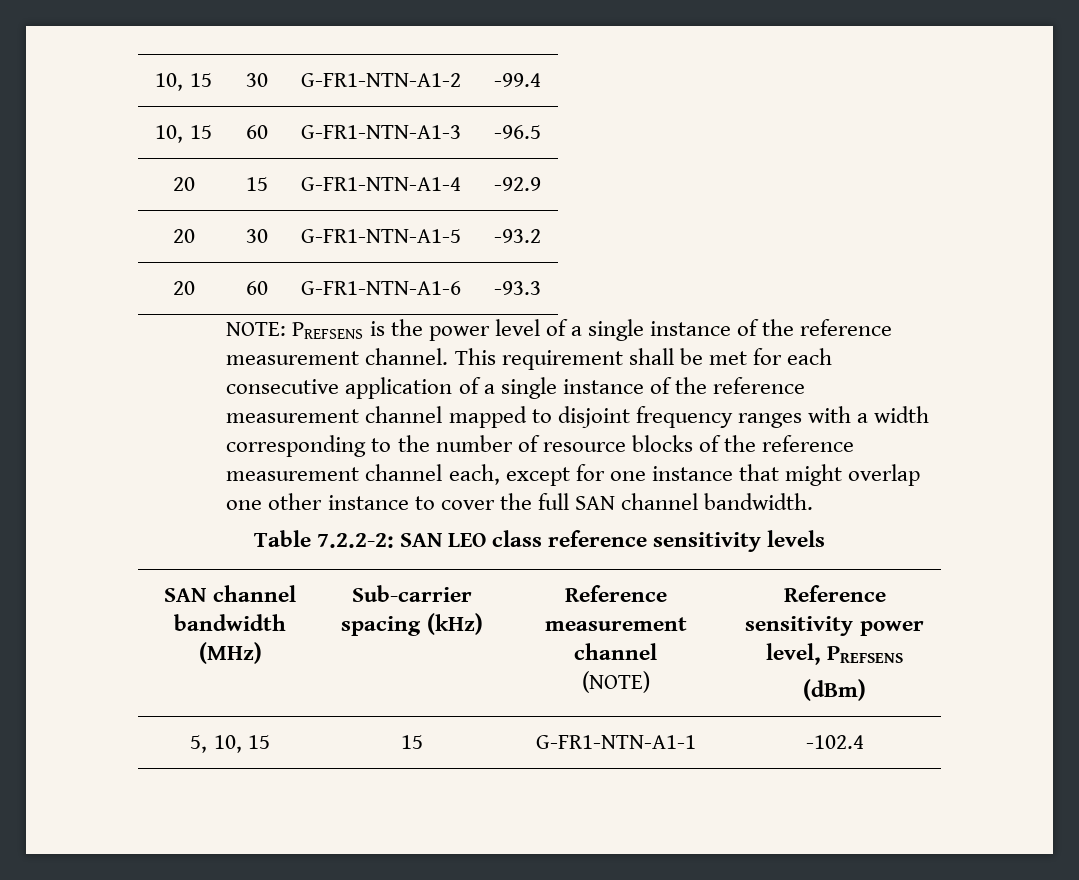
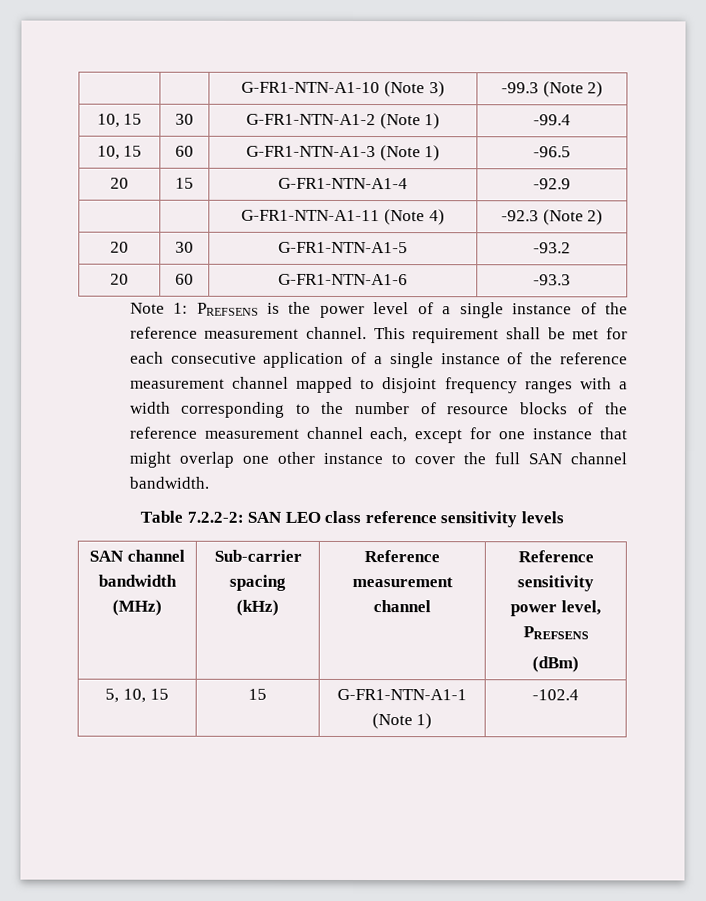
(155, 82) none -> [241,81,445,98] [500,81,604,98] | | G-FR1-NTN-A1-10 (Note 3) | -99.3 (Note 2) //
(461, 80) none -> [379,113,441,130] (Note 1)
(461, 132) none -> [379,145,441,162] (Note 1)
(541, 184) none -> [241,209,445,226] [500,209,604,226] // | | G-FR1-NTN-A1-11 (Note 4) | -92.3 (Note 2)
[226,322,287,336] NOTE: -> [129,302,189,314] Note 1:
[581,671,650,693] // (NOTE) -> (431, 606) none
(696, 742) none -> [371,713,433,730] (Note 1)

